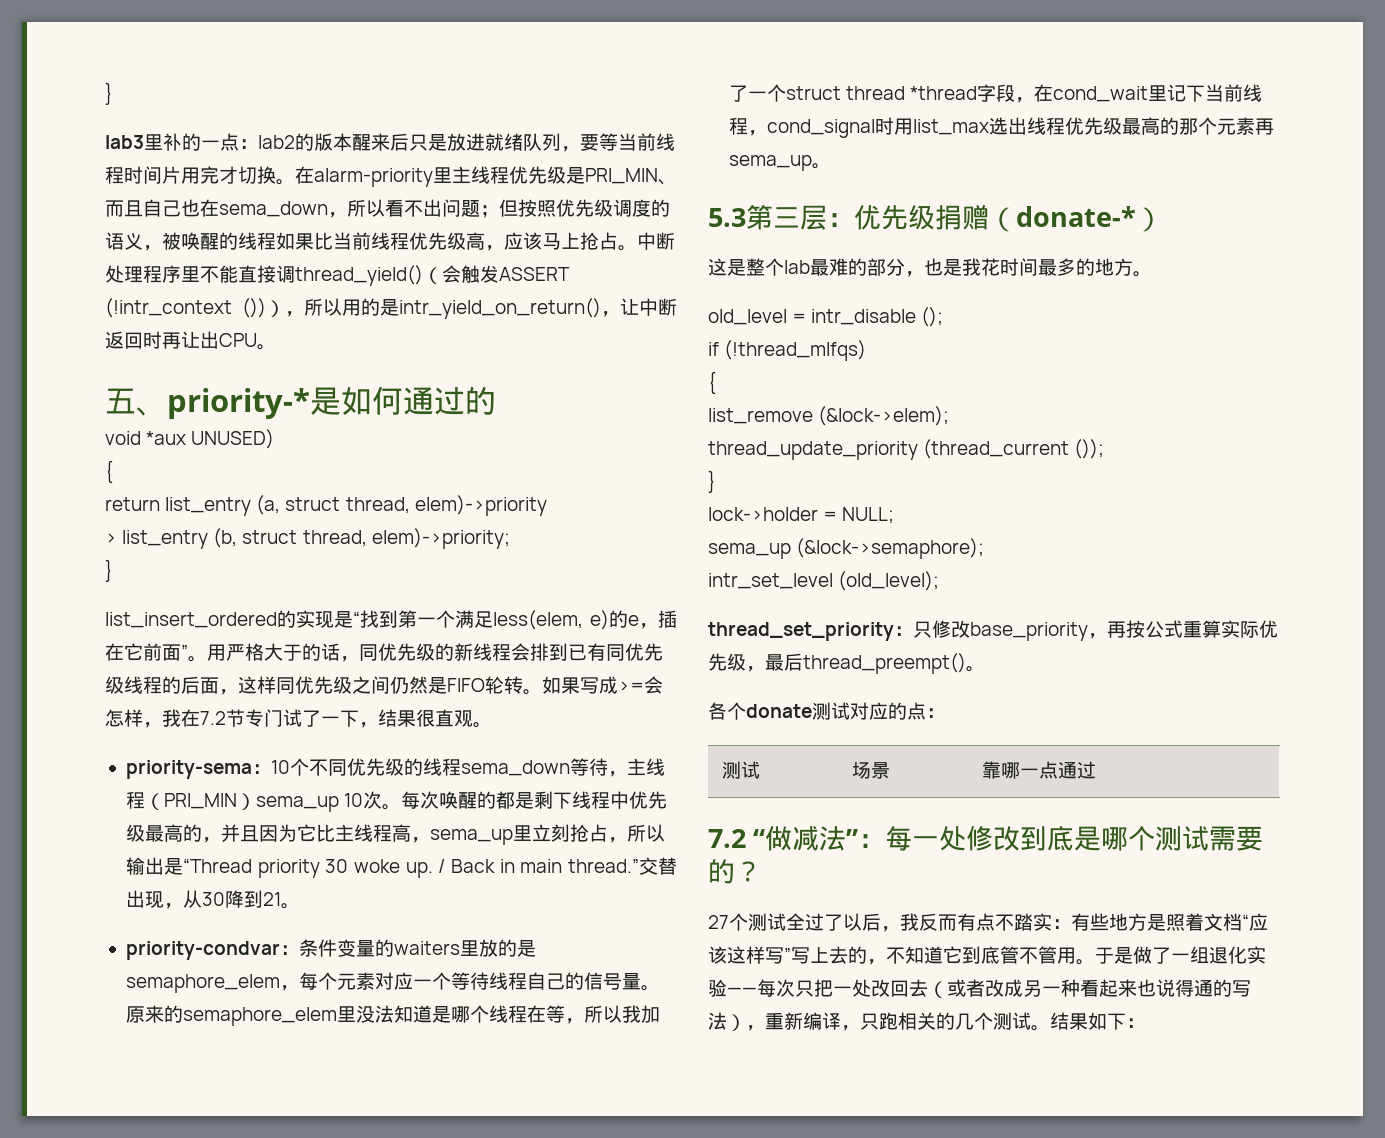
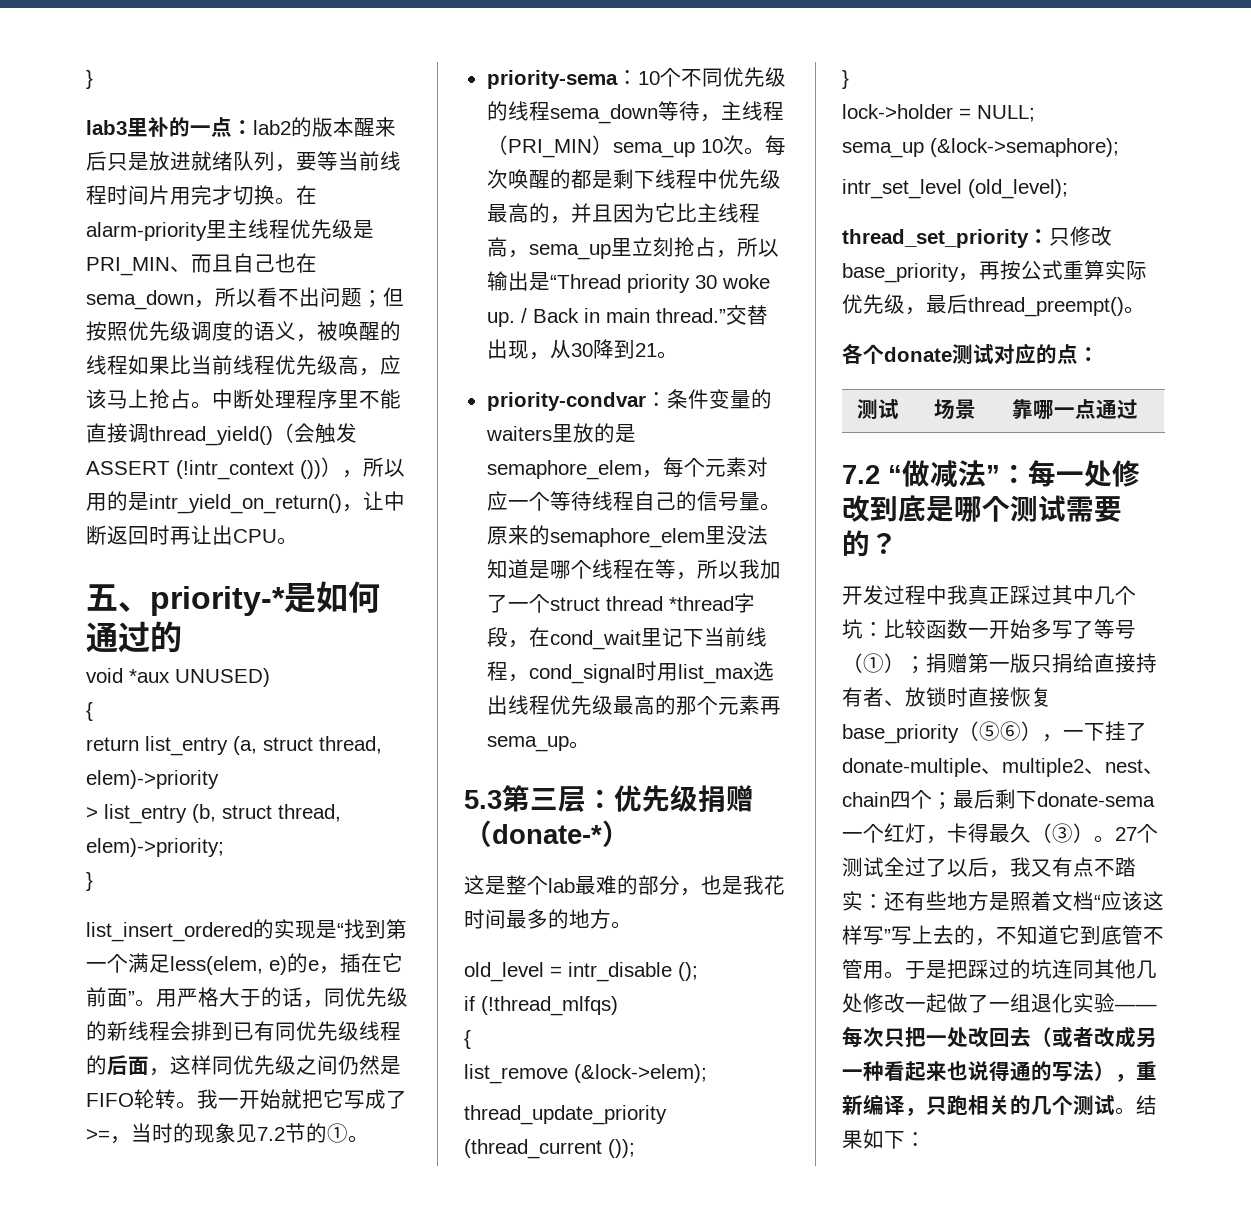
[542,676,663,694] [105,709,473,728] 如果写成>=会怎样，我在7.2节专门试了一下，结果很直观 -> [197,1089,407,1109] [86,1123,348,1144] 我一开始就把它写成了>=，当时的现象见7.2节的①
(762, 871) none -> [842,585,1136,605] [842,619,1136,639] [842,653,1157,674] [842,687,1052,707] [842,721,1147,744] [842,758,1164,777] [842,789,1155,810] [842,823,1115,844] 开发过程中我真正踩过其中几个坑：比较函数一开始多写了等号（①）；捐赠第一版只捐给直接持有者、放锁时直接恢复base_priority（⑤⑥），一下挂了donate-multiple、multiple2、nest、chain四个；最后剩下donate-sema一个红灯，卡得最久（③）。
[919,913,957,931] 反而 -> [1031,859,1052,877] 又
(1071, 924) none -> [884,891,905,911] 还
(1133, 955) none -> [947,959,1157,979] [842,993,947,1013] 把踩过的坑连同其他几处修改一起

